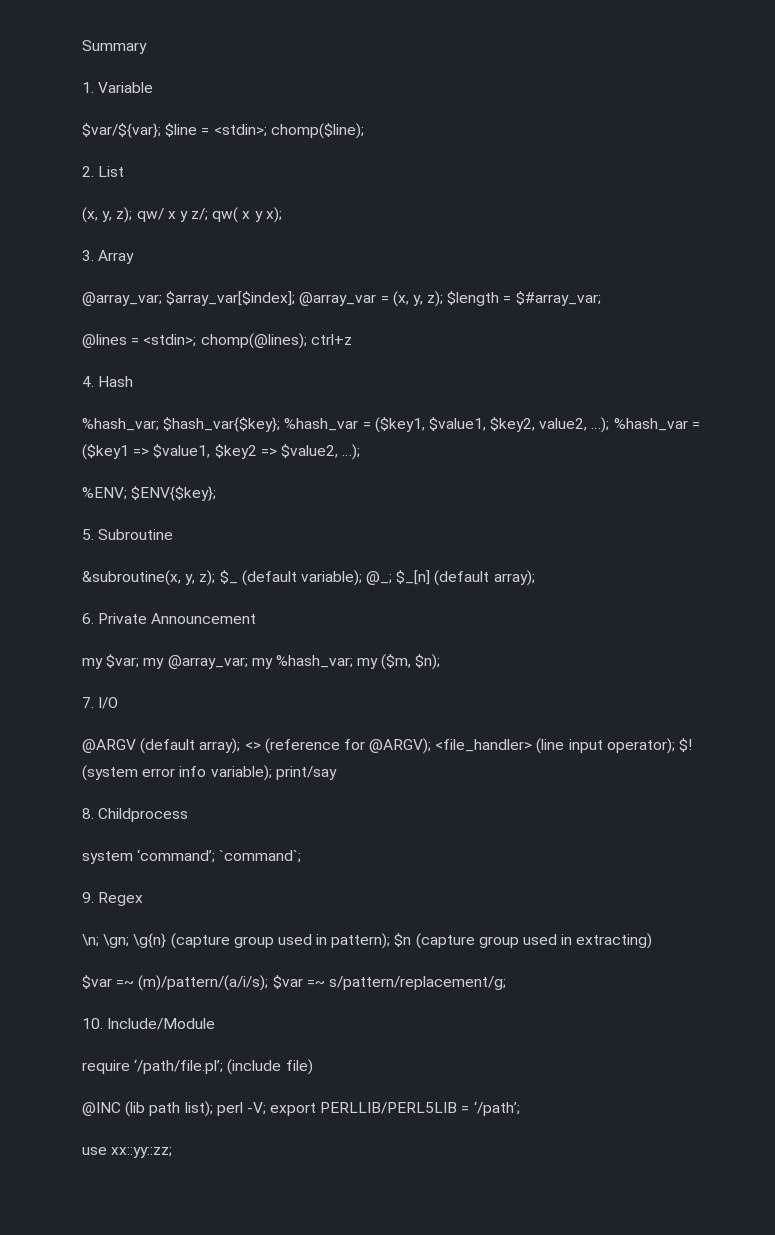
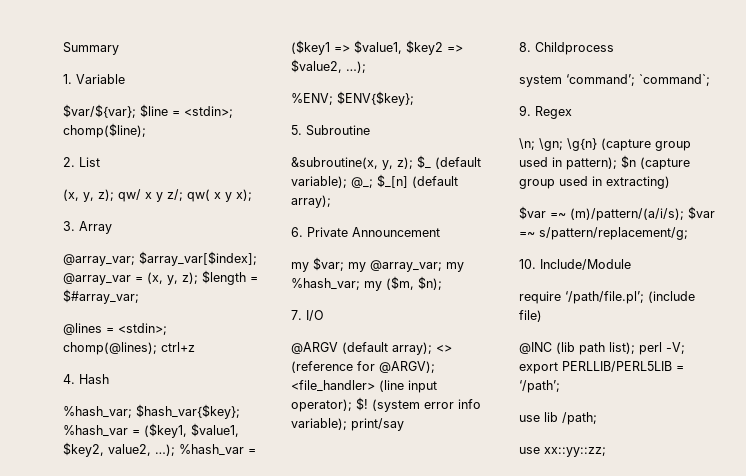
(520, 1108) none -> [519,412,597,425] // use lib /path;

